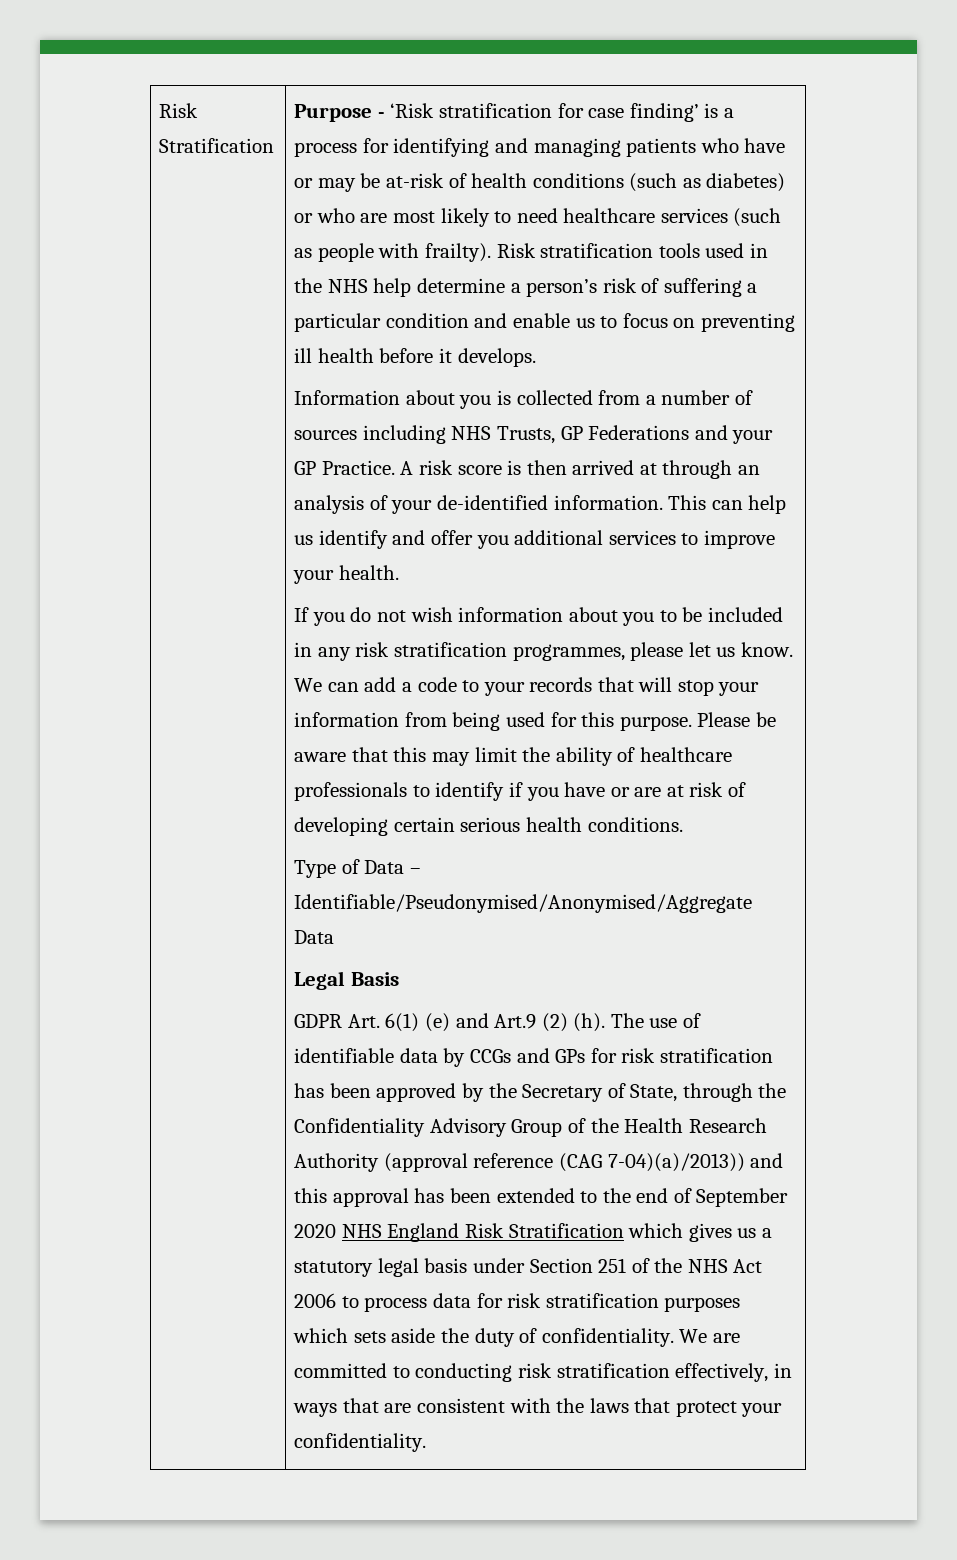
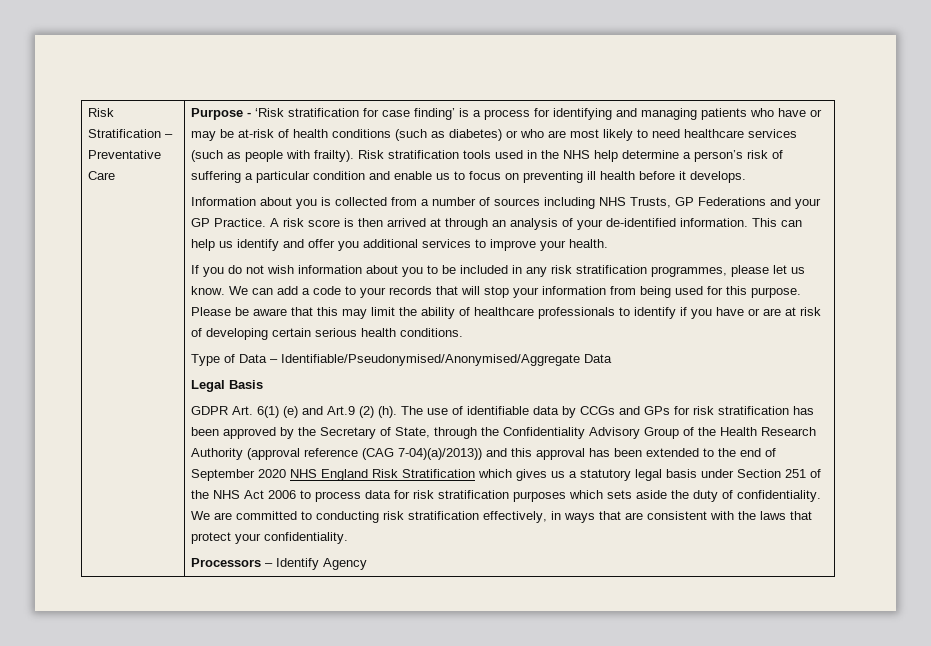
[159,103,199,118] [159,138,275,153] Risk Stratification -> [88,108,115,117] [88,129,174,138] [88,150,162,159] [88,171,116,180] Risk Stratification – Preventative Care
(427, 1442) none -> [191,558,368,570] // Processors – Identify Agency

